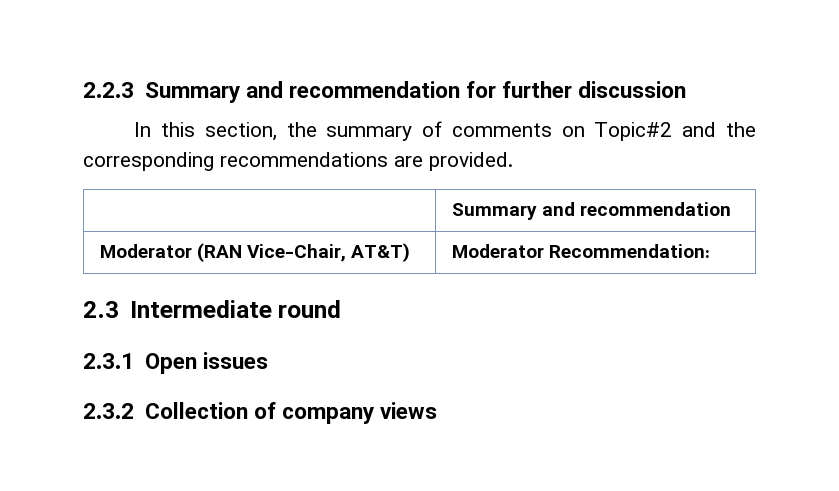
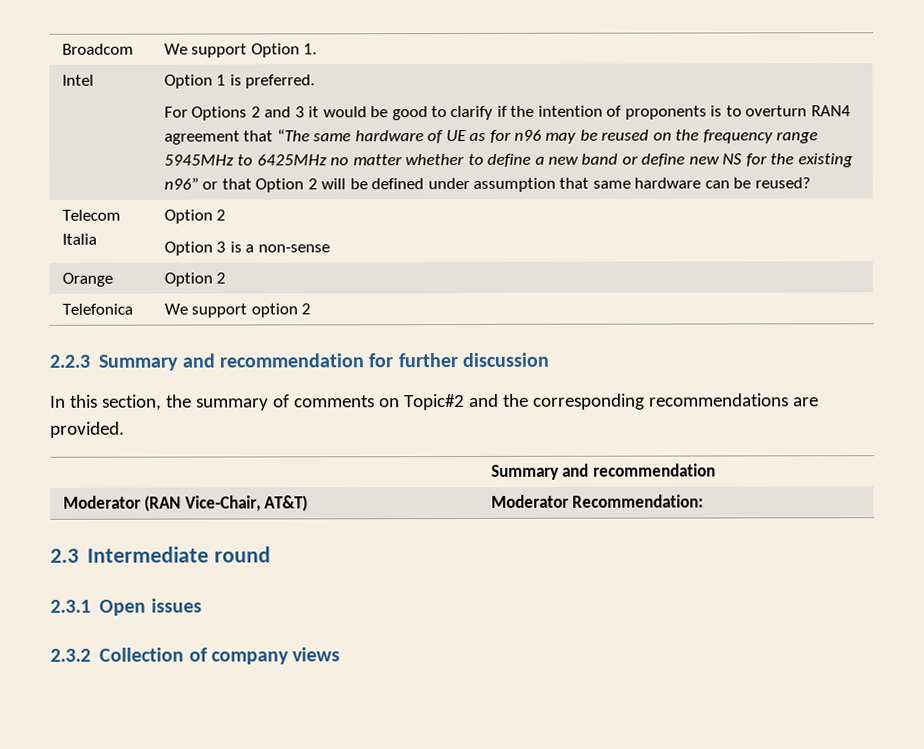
(83, 90) none -> [61,43,134,55] [163,43,318,58] [61,74,94,86] [163,74,316,89] [163,105,851,121] [163,129,819,145] [163,153,853,168] [163,177,811,193] [61,209,121,221] [61,233,97,245] [163,209,227,224] [163,241,330,256] [61,272,113,287] [163,272,227,287] [61,303,133,315] [163,303,312,318] Broadcom | We support Option 1. // Intel | Option 1 is preferred. // For Options 2 and 3 it would be good to clarify if the intention of proponents is to overturn RAN4 agreement that “The same hardware of UE as for n96 may be reused on the frequency range 5945MHz to 6425MHz no matter whether to define a new band or define new NS for the existing n96” or that Option 2 will be defined under assumption that same hardware can be reused? // Telecom Italia | Option 2 // Option 3 is a non-sense // Orange | Option 2 // Telefonica | We support option 2 //

